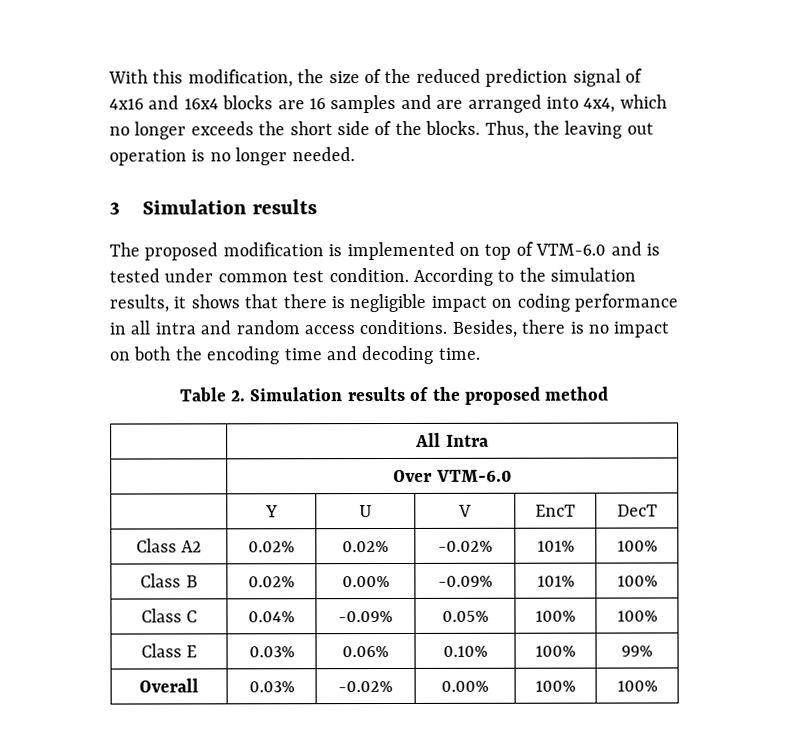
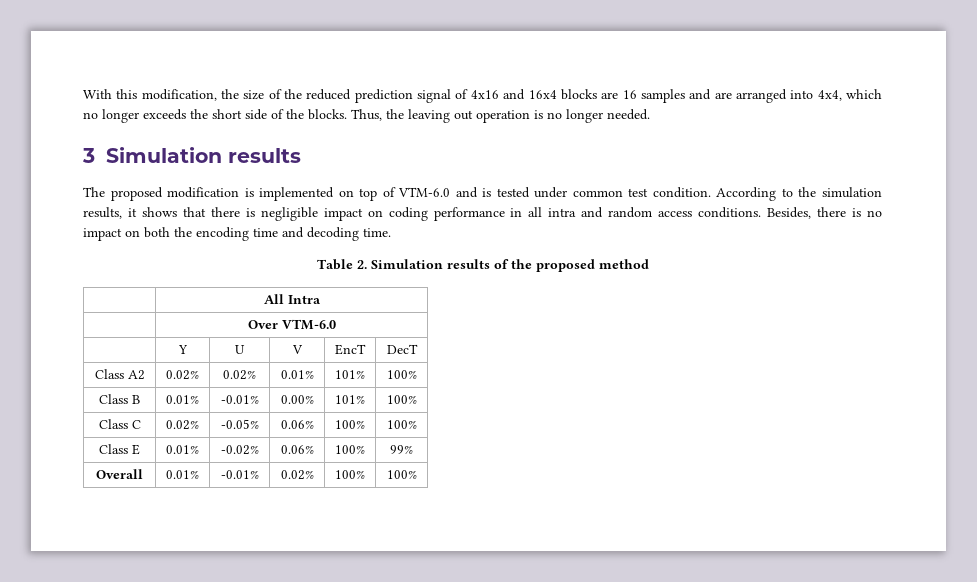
[437,540,493,552] -0.02% -> [280,370,314,379] 0.01%
[248,576,295,588] [341,576,390,588] [437,575,493,587] 0.02% | 0.00% | -0.09% -> [166,395,199,404] [220,395,259,404] [280,395,314,404] 0.01% | -0.01% | 0.00%
[248,611,295,623] [338,611,393,623] [441,610,489,622] 0.04% | -0.09% | 0.05% -> [166,420,199,430] [220,419,259,429] [280,420,314,429] 0.02% | -0.05% | 0.06%
[248,646,295,658] [342,646,389,658] [442,645,488,657] 0.03% | 0.06% | 0.10% -> [166,445,199,454] [220,445,259,455] [280,445,314,454] 0.01% | -0.02% | 0.06%
[248,681,295,693] [338,681,393,693] [441,680,489,692] 0.03% | -0.02% | 0.00% -> [166,470,199,479] [220,470,259,479] [280,470,314,480] 0.01% | -0.01% | 0.02%

